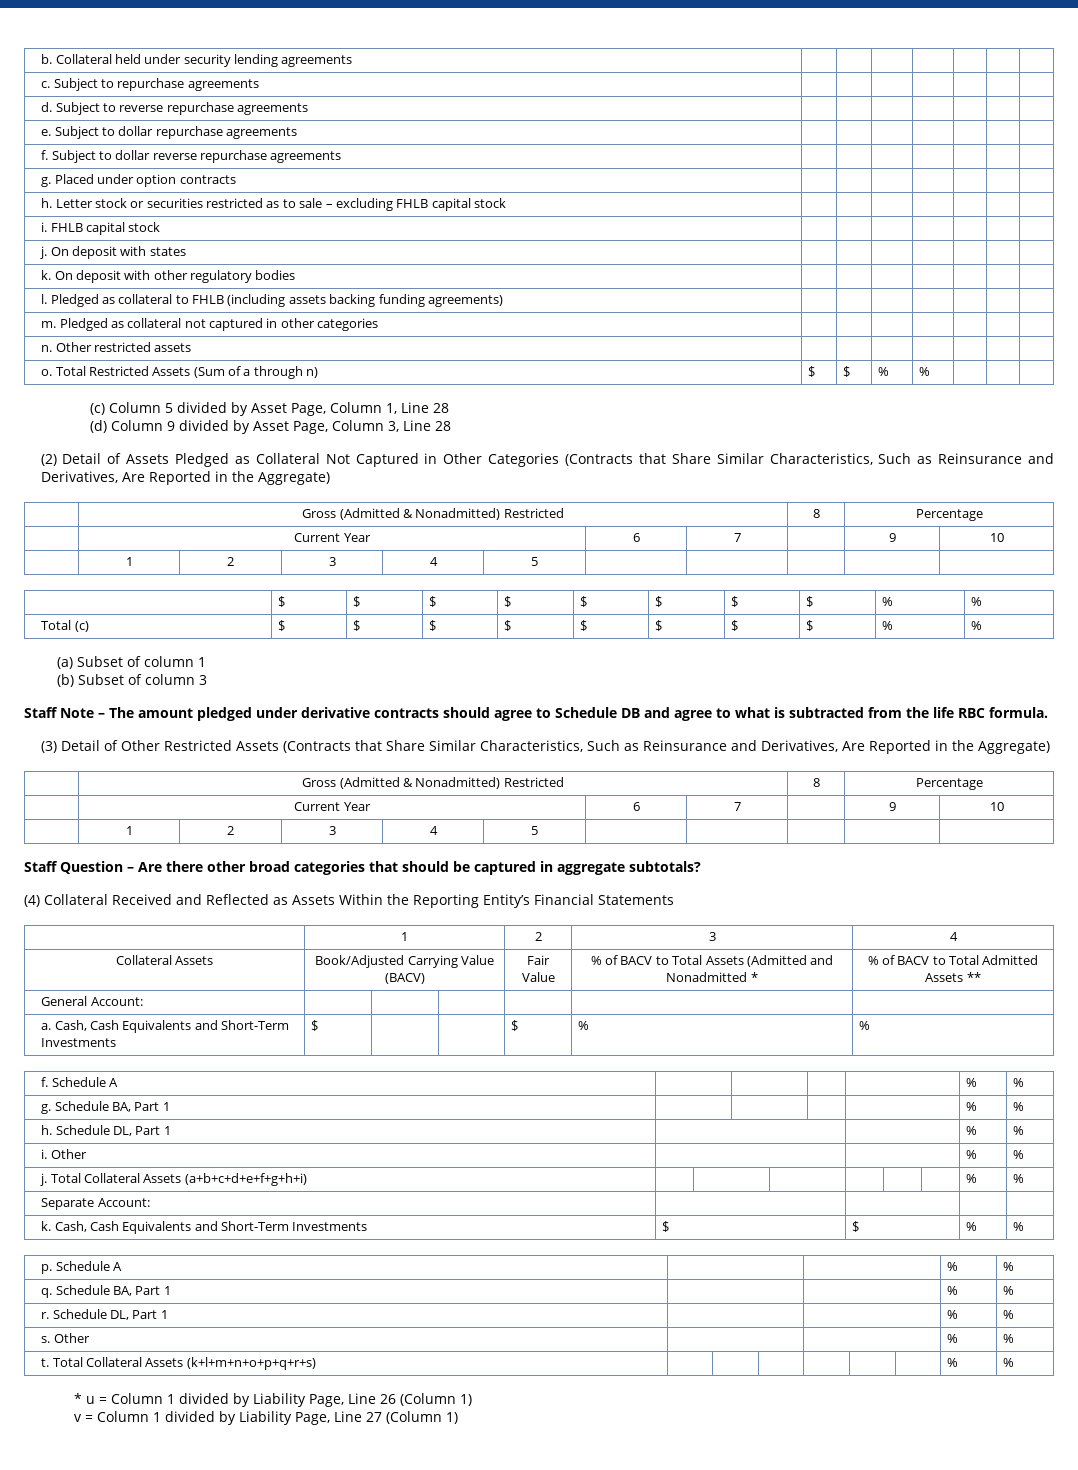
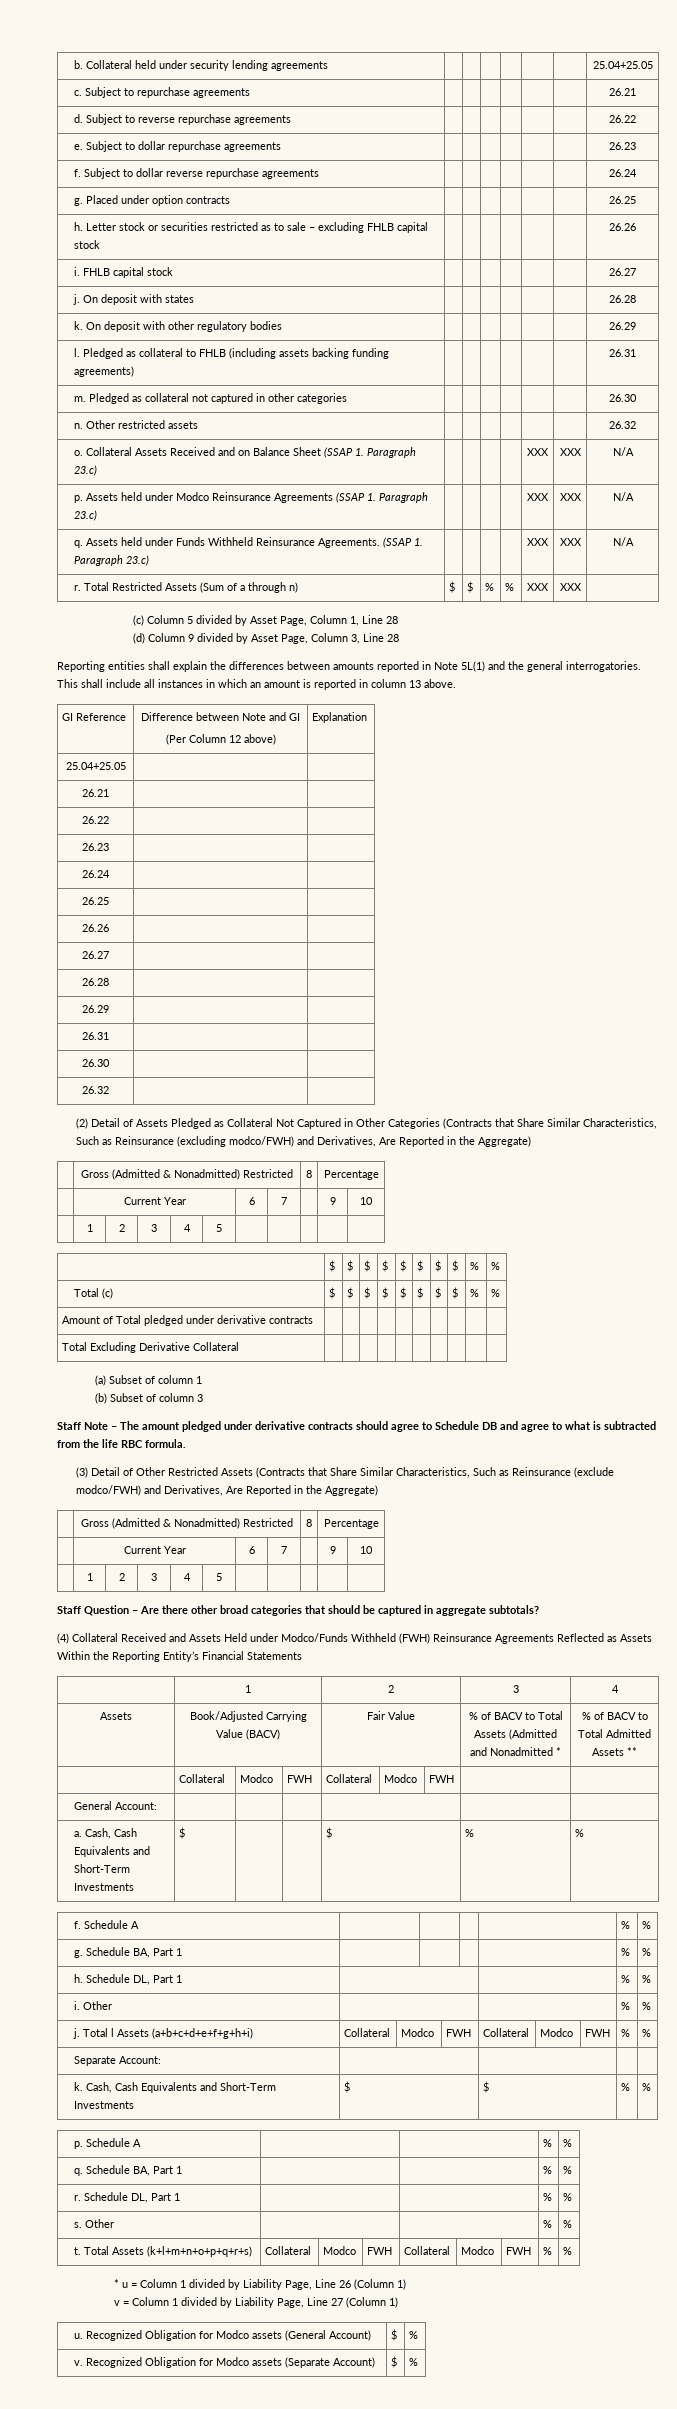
(353, 61) none -> [592,61,653,69] 25.04+25.05
(259, 85) none -> [609,88,636,96] 26.21
(309, 109) none -> [609,115,636,123] 26.22
(298, 133) none -> [609,142,636,150] 26.23
(342, 157) none -> [609,169,637,177] 26.24
(236, 179) none -> [609,196,636,204] 26.25
(507, 203) none -> [609,223,636,231] 26.26
(161, 227) none -> [609,268,636,276] 26.27
(186, 251) none -> [609,295,636,303] 26.28
(296, 275) none -> [609,322,636,330] 26.29
(503, 301) none -> [609,349,636,357] 26.31
(379, 324) none -> [609,394,637,402] 26.30
(192, 347) none -> [609,421,636,429] 26.32
(53, 372) none -> [85,447,416,458] [73,465,97,476] [527,448,549,456] [559,448,582,456] [612,447,634,456] [73,492,428,503] [73,510,97,521] [527,493,549,501] [559,493,582,501] [612,492,634,501] [73,537,423,548] [73,555,149,566] [527,538,549,546] [559,538,582,546] [612,537,634,546] [73,585,81,591] Collateral Assets Received and on Balance Sheet (SSAP 1. Paragraph 23.c) | | | | | XXX | XXX | N/A // p. Assets held under Modco Reinsurance Agreements (SSAP 1. Paragraph 23.c) | | | | | XXX | XXX | N/A // q. Assets held under Funds Withheld Reinsurance Agreements. (SSAP 1. Paragraph 23.c) | | | | | XXX | XXX | N/A // r.
(931, 371) | -> [527,583,549,591] [559,583,582,591] XXX | XXX
(452, 426) none -> [57,661,641,672] [57,679,456,690] [62,713,127,721] [141,712,300,721] [165,734,276,745] [312,712,368,723] [65,762,126,770] [82,789,109,797] [82,816,109,824] [82,843,109,851] [82,870,110,878] [82,897,109,905] [82,924,109,932] [82,951,109,959] [82,978,109,986] [82,1005,109,1013] [82,1032,109,1040] [82,1059,110,1067] [82,1086,109,1094] // Reporting entities shall explain the differences between amounts reported in Note 5L(1) and the general interrogatories. This shall include all instances in which an amount is reported in column 13 above. // GI Reference | Difference between Note and GI // (Per Column 12 above) | Explanation // 25.04+25.05 | | // 26.21 | | // 26.22 | | // 26.23 | | // 26.24 | | // 26.25 | | // 26.26 | | // 26.27 | | // 26.28 | | // 26.29 | | // 26.31 | | // 26.30 | | // 26.32 | |
(1023, 458) none -> [177,1136,295,1147] (excluding modco/FWH)
(983, 625) none -> [62,1315,314,1326] [62,1342,240,1353] // Amount of Total pledged under derivative contracts | | | | | | | | | | // Total Excluding Derivative Collateral | | | | | | | | | |
(727, 745) none -> [574,1467,615,1478] [76,1485,142,1496] (exclude modco/FWH)
(202, 899) none -> [189,1633,554,1644] Assets Held under Modco/Funds Withheld (FWH) Reinsurance Agreements
[115,955,172,965] Collateral -> (619, 1689) none
(981, 977) none -> [179,1774,226,1783] [240,1774,274,1783] [287,1775,313,1783] [326,1774,373,1783] [384,1774,418,1783] [429,1775,455,1783] // | Collateral | Modco | FWH | Collateral | Modco | FWH | |
[83,1173,140,1183] Collateral -> [110,2028,114,2037] l
(307, 1179) | | | | | -> [344,2028,391,2037] [401,2028,435,2037] [446,2029,472,2037] [483,2028,530,2037] [540,2028,574,2037] [585,2029,611,2037] Collateral | Modco | FWH | Collateral | Modco | FWH
[85,1357,142,1367] Collateral -> (109, 2250) none
(316, 1363) | | | | | -> [265,2246,312,2255] [323,2246,357,2255] [367,2247,393,2255] [404,2246,451,2255] [461,2246,495,2255] [506,2247,532,2255] Collateral | Modco | FWH | Collateral | Modco | FWH
(458, 1418) none -> [73,2330,371,2341] [391,2329,398,2341] [409,2331,419,2339] [73,2357,375,2368] [391,2356,398,2368] [409,2358,419,2366] // u. Recognized Obligation for Modco assets (General Account) | $ | % // v. Recognized Obligation for Modco assets (Separate Account) | $ | %

